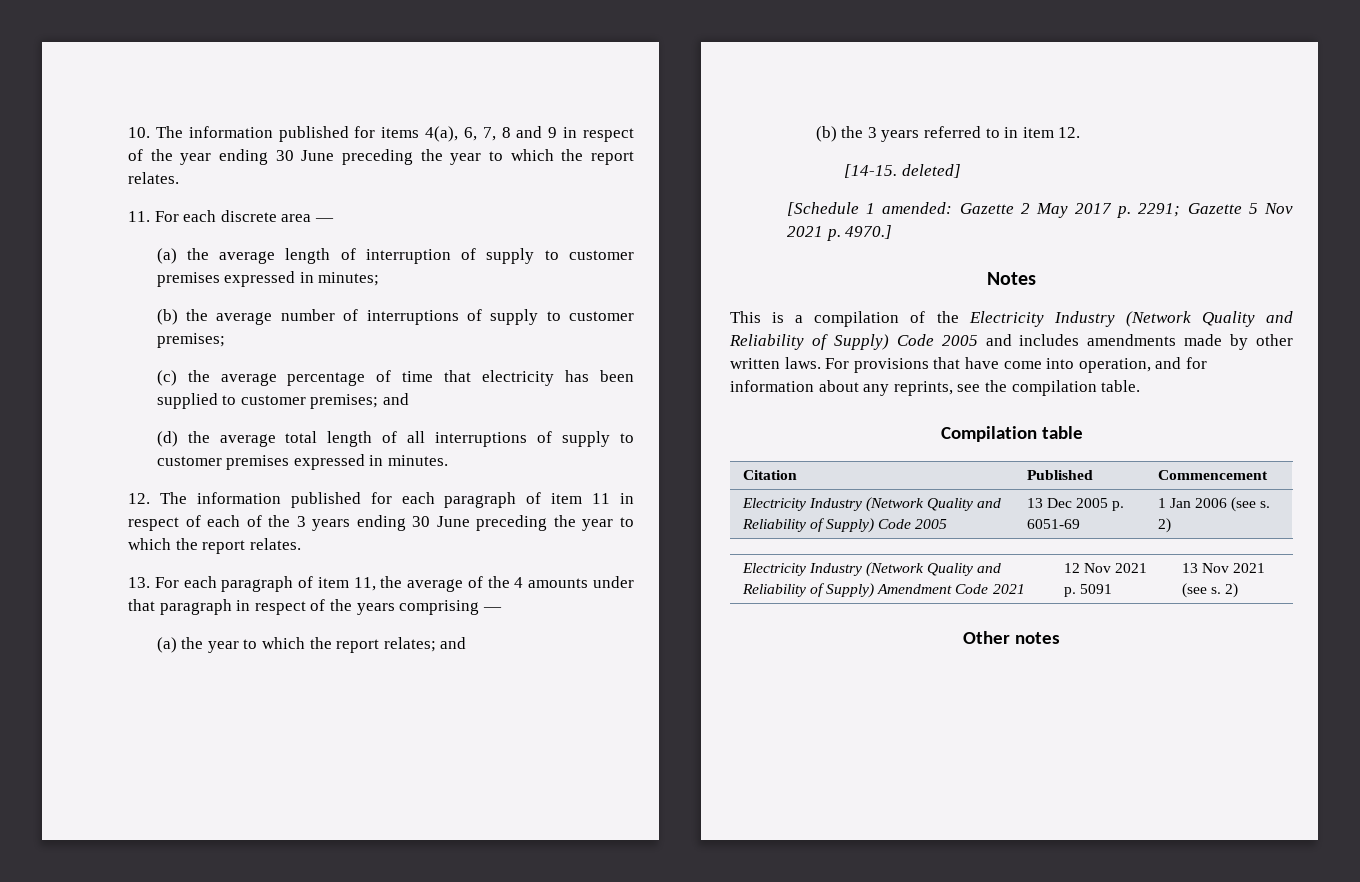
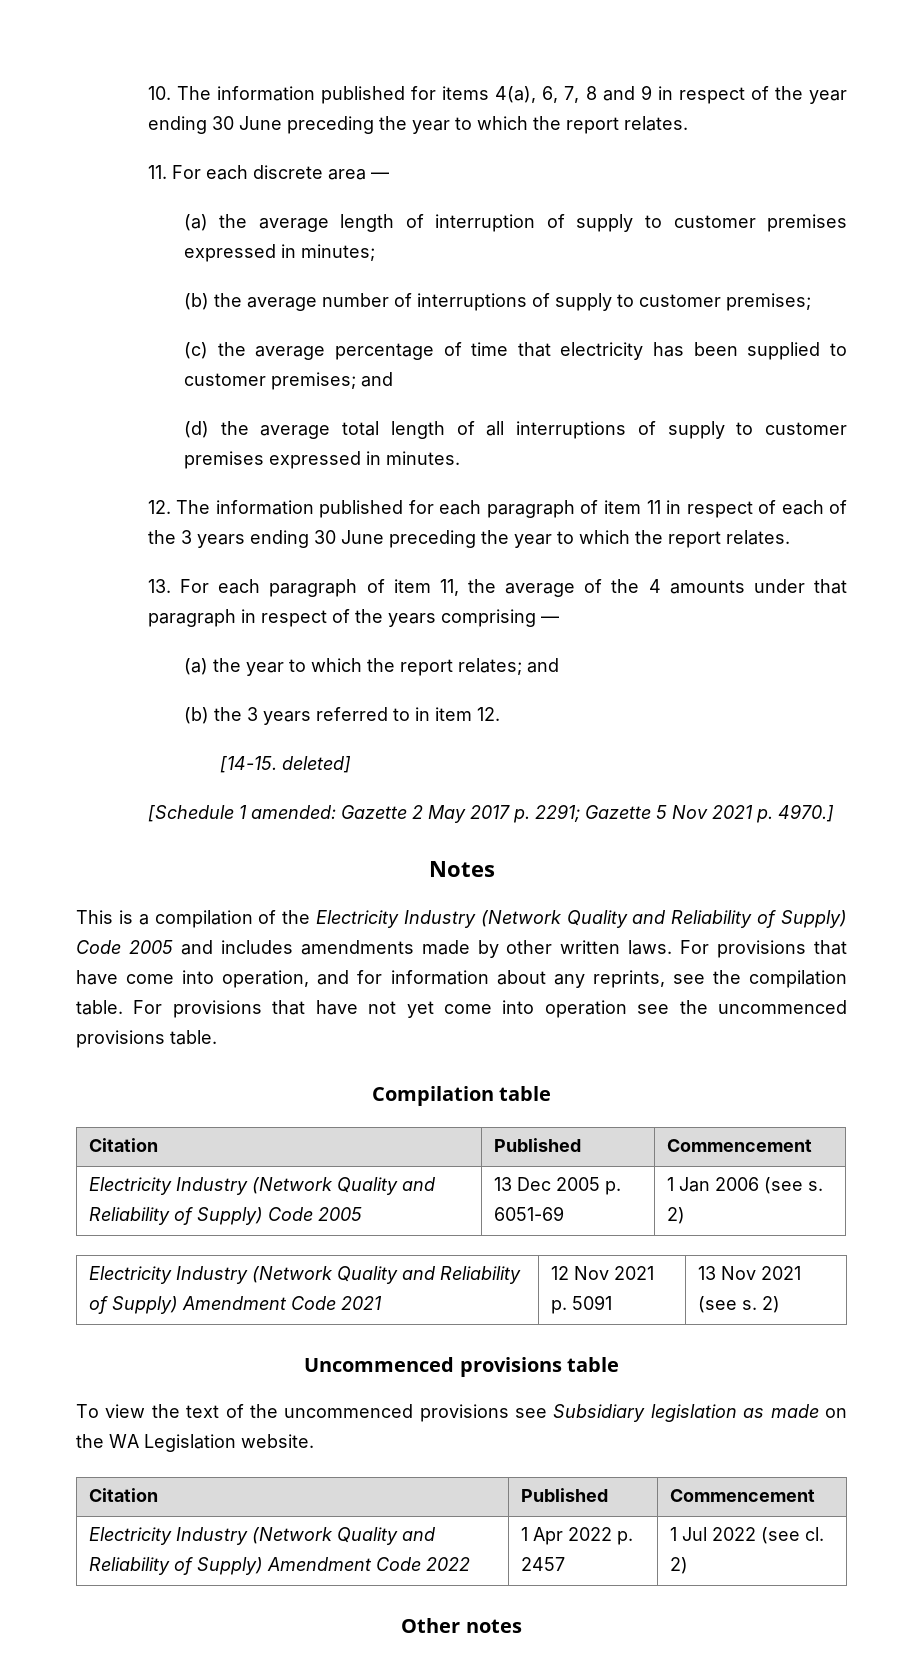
(1141, 386) none -> [133,1000,847,1018] [76,1030,217,1048] For provisions that have not yet come into operation see the uncommenced provisions table.
(1239, 590) none -> [304,1357,619,1377] [76,1404,847,1422] [76,1434,314,1452] [89,1488,159,1502] [521,1488,609,1502] [670,1489,816,1502] [89,1527,436,1545] [89,1557,471,1575] [521,1527,634,1545] [521,1557,566,1571] [670,1527,825,1544] [670,1557,689,1574] // Uncommenced provisions table // To view the text of the uncommenced provisions see Subsidiary legislation as made on the WA Legislation website. // Citation | Published | Commencement // Electricity Industry (Network Quality and Reliability of Supply) Amendment Code 2022 | 1 Apr 2022 p. 2457 | 1 Jul 2022 (see cl. 2)

